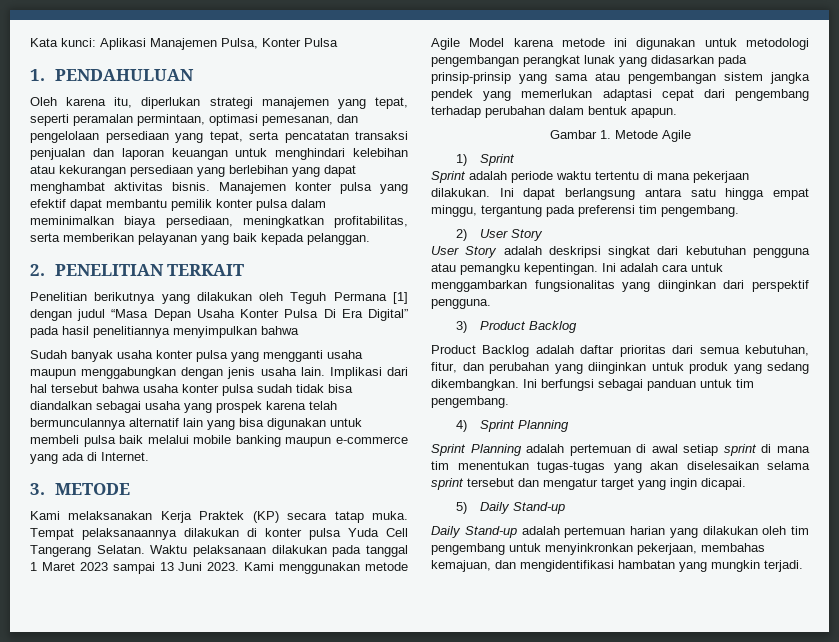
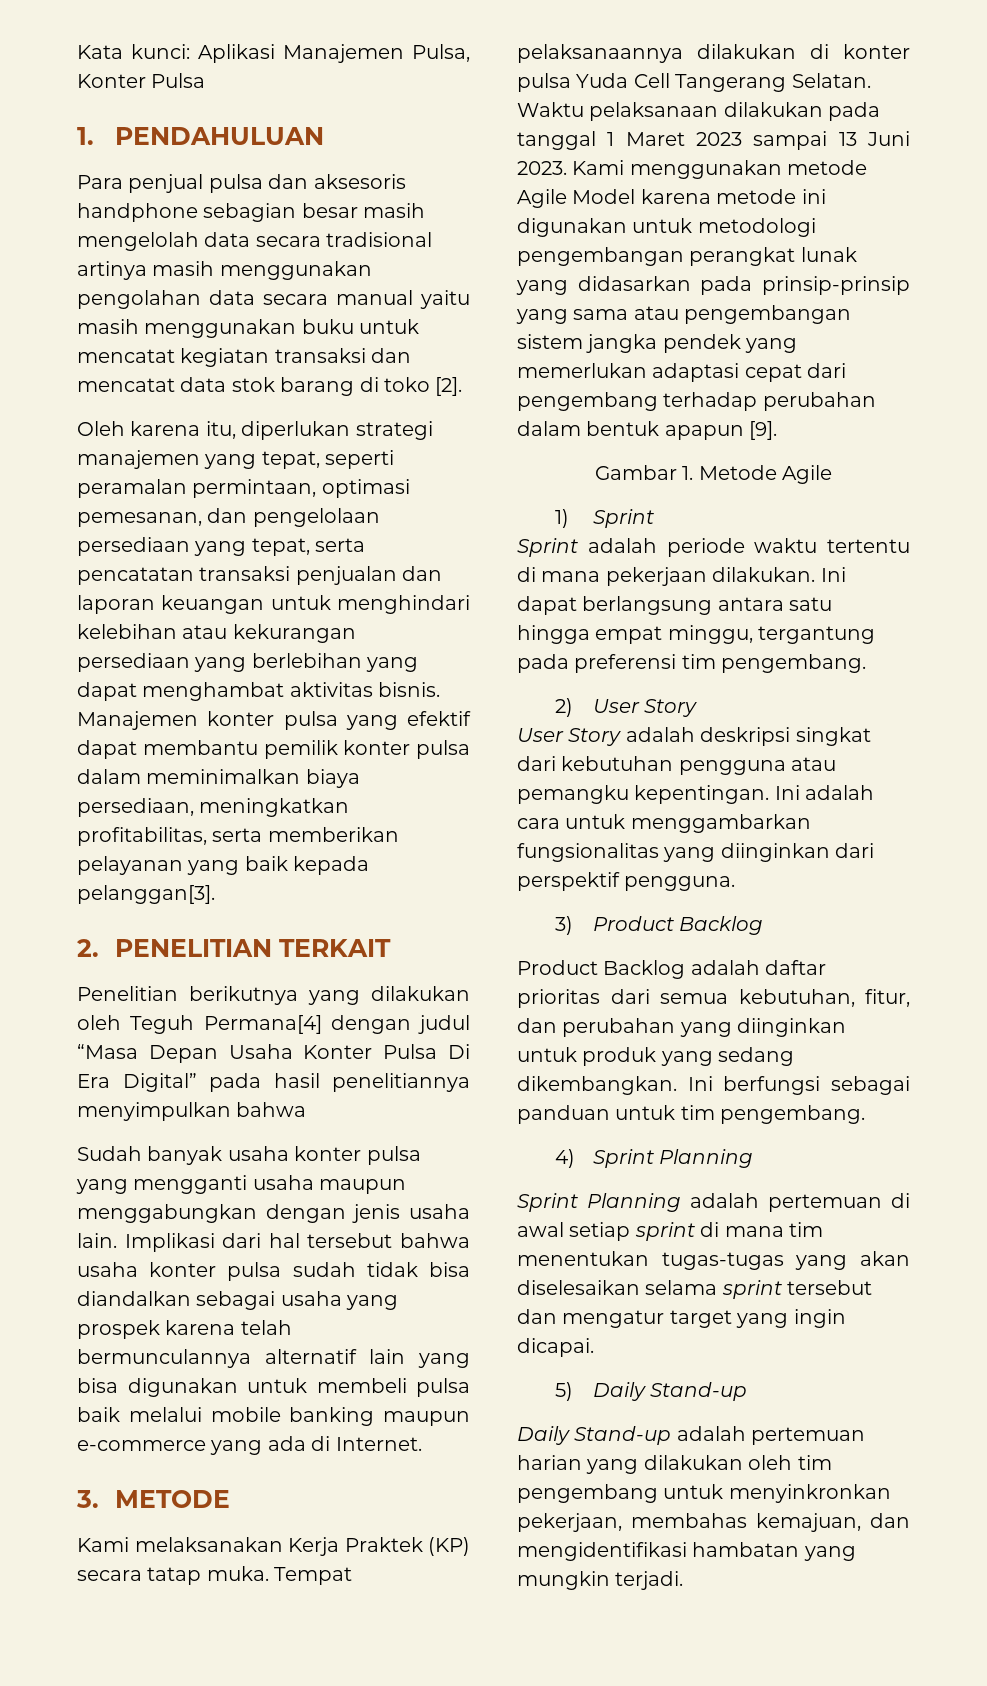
(194, 75) none -> [77,174,406,193] [77,203,426,222] [77,232,433,251] [77,261,372,280] [77,290,470,309] [77,319,420,338] [77,348,412,367] [77,377,463,396] // Para penjual pulsa dan aksesoris handphone sebagian besar masih mengelolah data secara tradisional artinya masih menggunakan pengolahan data secara manual yaitu masih menggunakan buku untuk mencatat kegiatan transaksi dan mencatat data stok barang di toko [2].
[307,233,370,245] pelanggan. -> [77,885,215,904] pelanggan[3].
[333,292,408,304] Permana [1] -> [203,1015,322,1034] Permana[4]
[631,108,677,118] apapun. -> [664,421,778,440] apapun [9].

